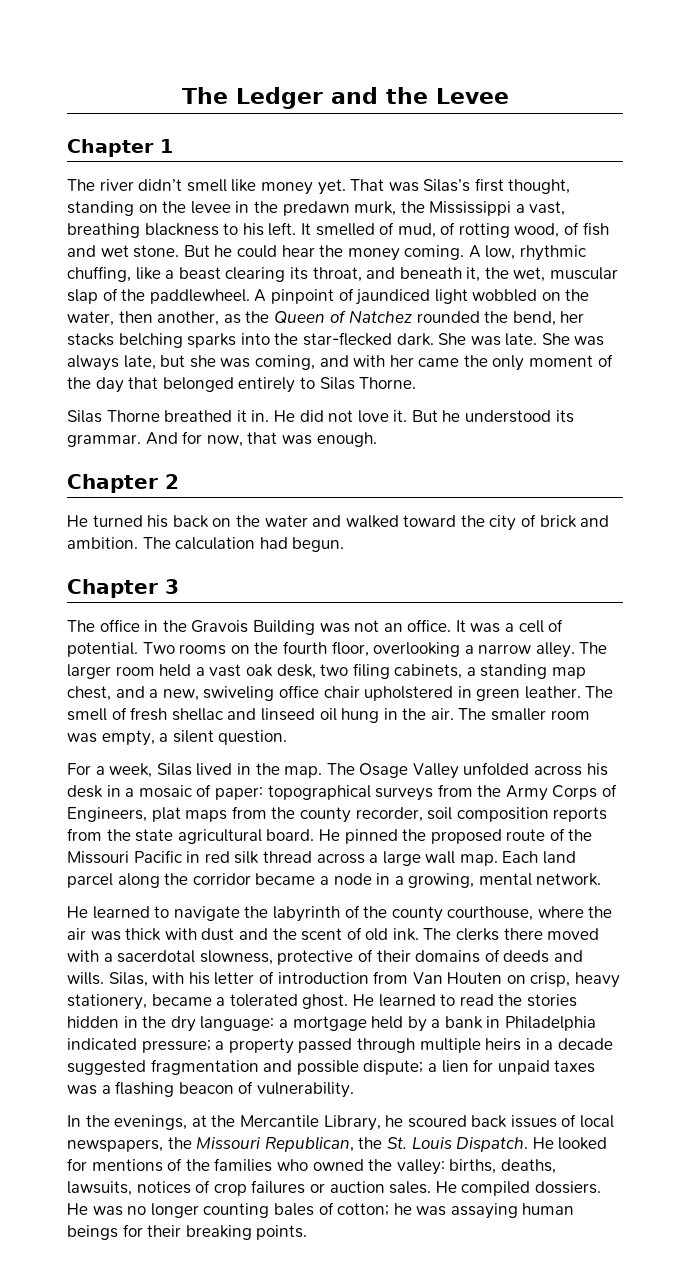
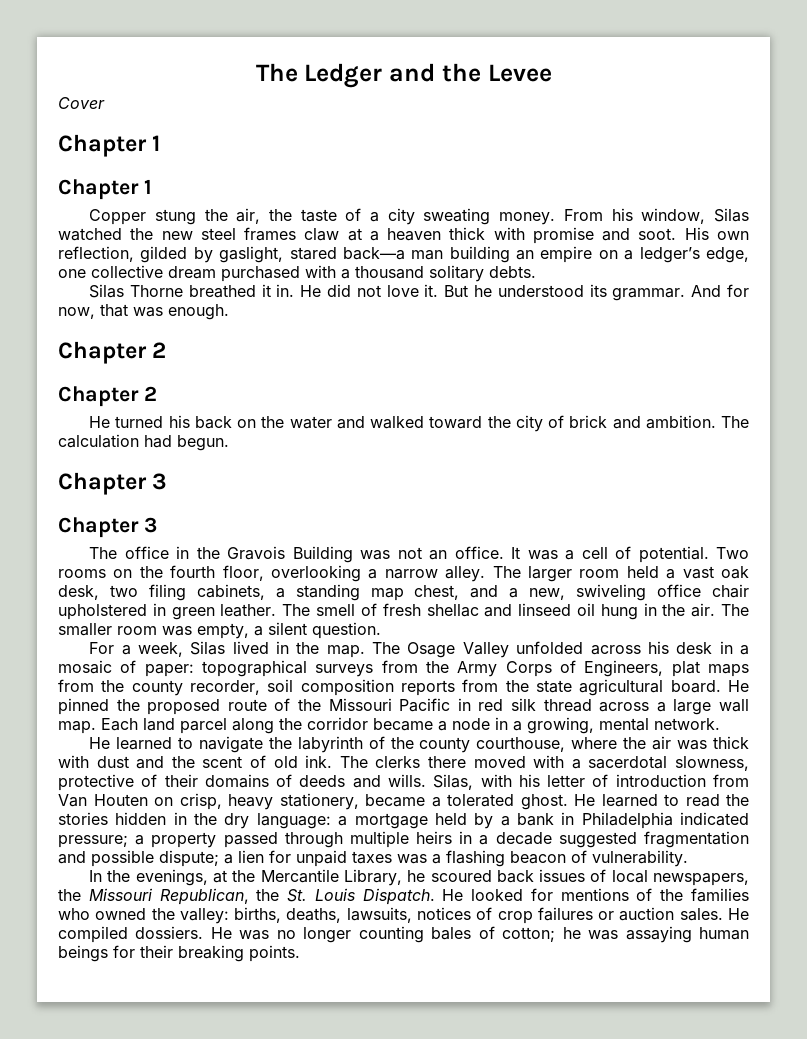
[67,139,173,157] [67,178,571,195] [67,201,566,216] [67,222,609,238] [67,245,587,261] [67,266,619,282] [67,288,590,305] [67,310,585,326] [67,332,605,348] [67,354,613,371] [67,377,417,393] // Chapter 1 // The river didn’t smell like money yet. That was Silas’s first thought, standing on the levee in the predawn murk, the Mississippi a vast, breathing blackness to his left. It smelled of mud, of rotting wood, of fish and wet stone. But he could hear the money coming. A low, rhythmic chuffing, like a beast clearing its throat, and beneath it, the wet, muscular slap of the paddlewheel. A pinpoint of jaundiced light wobbled on the water, then another, as the Queen of Natchez rounded the bend, her stacks belching sparks into the star-flecked dark. She was late. She was always late, but she was coming, and with her came the only moment of the day that belonged entirely to Silas Thorne. -> [58,97,105,109] [58,134,161,157] [58,179,152,200] [89,208,749,225] [58,227,749,244] [58,246,749,263] [58,265,536,282] // Cover // Chapter 1 // Chapter 1 // Copper stung the air, the taste of a city sweating money. From his window, Silas watched the new steel frames claw at a heaven thick with promise and soot. His own reflection, gilded by gaslight, stared back—a man building an empire on a ledger’s edge, one collective dream purchased with a thousand solitary debts.
(179, 481) none -> [58,386,157,407] // Chapter 2
(179, 586) none -> [58,517,157,538] // Chapter 3

